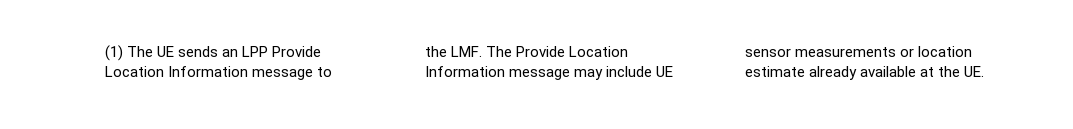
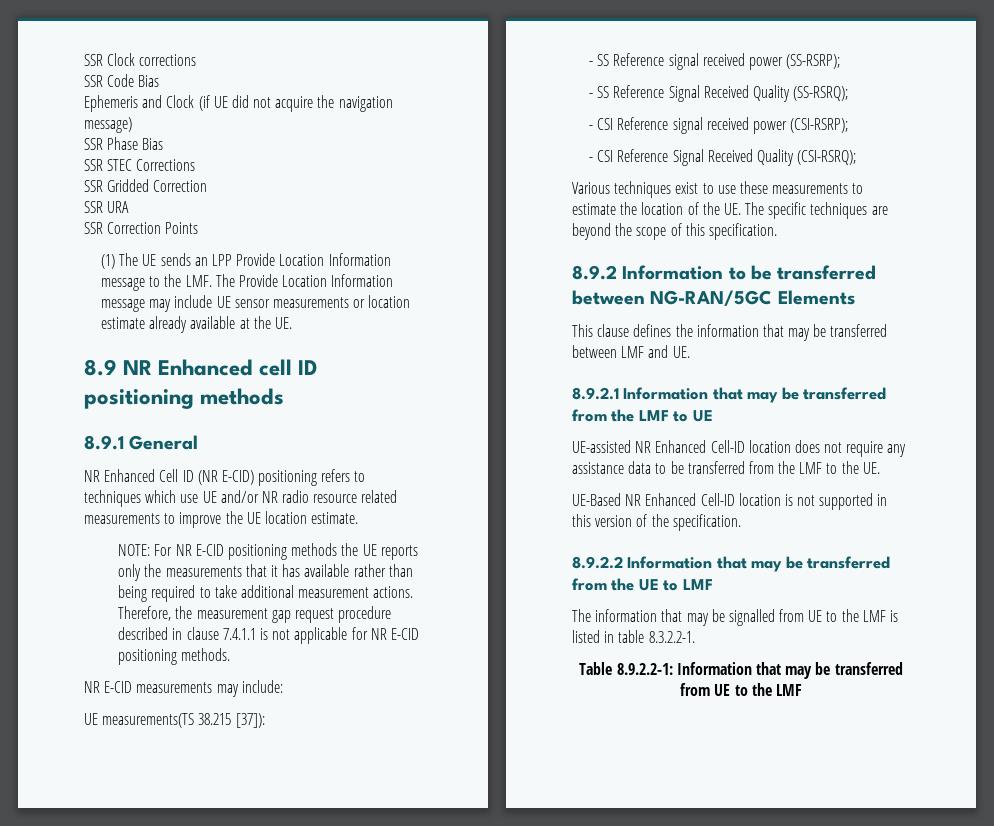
(104, 53) none -> [84,53,197,66] [84,74,160,87] [84,95,393,112] [84,117,132,133] [84,137,164,150] [84,159,196,171] [84,179,208,192] [84,201,130,213] [84,222,199,234] SSR Clock corrections // SSR Code Bias // Ephemeris and Clock (if UE did not acquire the navigation message) // SSR Phase Bias // SSR STEC Corrections // SSR Gridded Correction // SSR URA // SSR Correction Points //
(985, 71) none -> [84,359,318,376] [84,388,285,409] [84,435,199,450] [84,469,366,486] [84,490,398,507] [84,511,359,528] [118,543,418,560] [118,564,413,581] [118,585,414,602] [118,606,392,623] [118,627,419,644] [118,648,231,665] [84,680,283,697] [84,713,265,728] [589,53,841,70] [589,85,849,102] [589,117,849,134] [589,149,857,166] [572,181,864,198] [572,202,888,219] [572,223,777,240] [572,265,877,280] [572,290,855,306] [572,324,888,341] [572,345,690,358] [572,387,887,403] [572,409,713,422] [572,440,907,457] [572,461,880,474] [572,493,888,510] [572,514,741,531] [572,556,891,572] [572,578,713,591] [572,609,899,626] [572,630,695,643] [579,662,903,679] [680,683,802,696] // 8.9 NR Enhanced cell ID positioning methods // 8.9.1 General // NR Enhanced Cell ID (NR E-CID) positioning refers to techniques which use UE and/or NR radio resource related measurements to improve the UE location estimate. // NOTE: For NR E-CID positioning methods the UE reports only the measurements that it has available rather than being required to take additional measurement actions. Therefore, the measurement gap request procedure described in clause 7.4.1.1 is not applicable for NR E-CID positioning methods. // NR E-CID measurements may include: // UE measurements(TS 38.215 [37]): // - SS Reference signal received power (SS-RSRP); // - SS Reference Signal Received Quality (SS-RSRQ); // - CSI Reference signal received power (CSI-RSRP); // - CSI Reference Signal Received Quality (CSI-RSRQ); // Various techniques exist to use these measurements to estimate the location of the UE. The specific techniques are beyond the scope of this specification. // 8.9.2 Information to be transferred between NG-RAN/5GC Elements // This clause defines the information that may be transferred between LMF and UE. // 8.9.2.1 Information that may be transferred from the LMF to UE // UE-assisted NR Enhanced Cell-ID location does not require any assistance data to be transferred from the LMF to the UE. // UE-Based NR Enhanced Cell-ID location is not supported in this version of the specification. // 8.9.2.2 Information that may be transferred from the UE to LMF // The information that may be signalled from UE to the LMF is listed in table 8.3.2.2-1. // Table 8.9.2.2-1: Information that may be transferred from UE to the LMF

